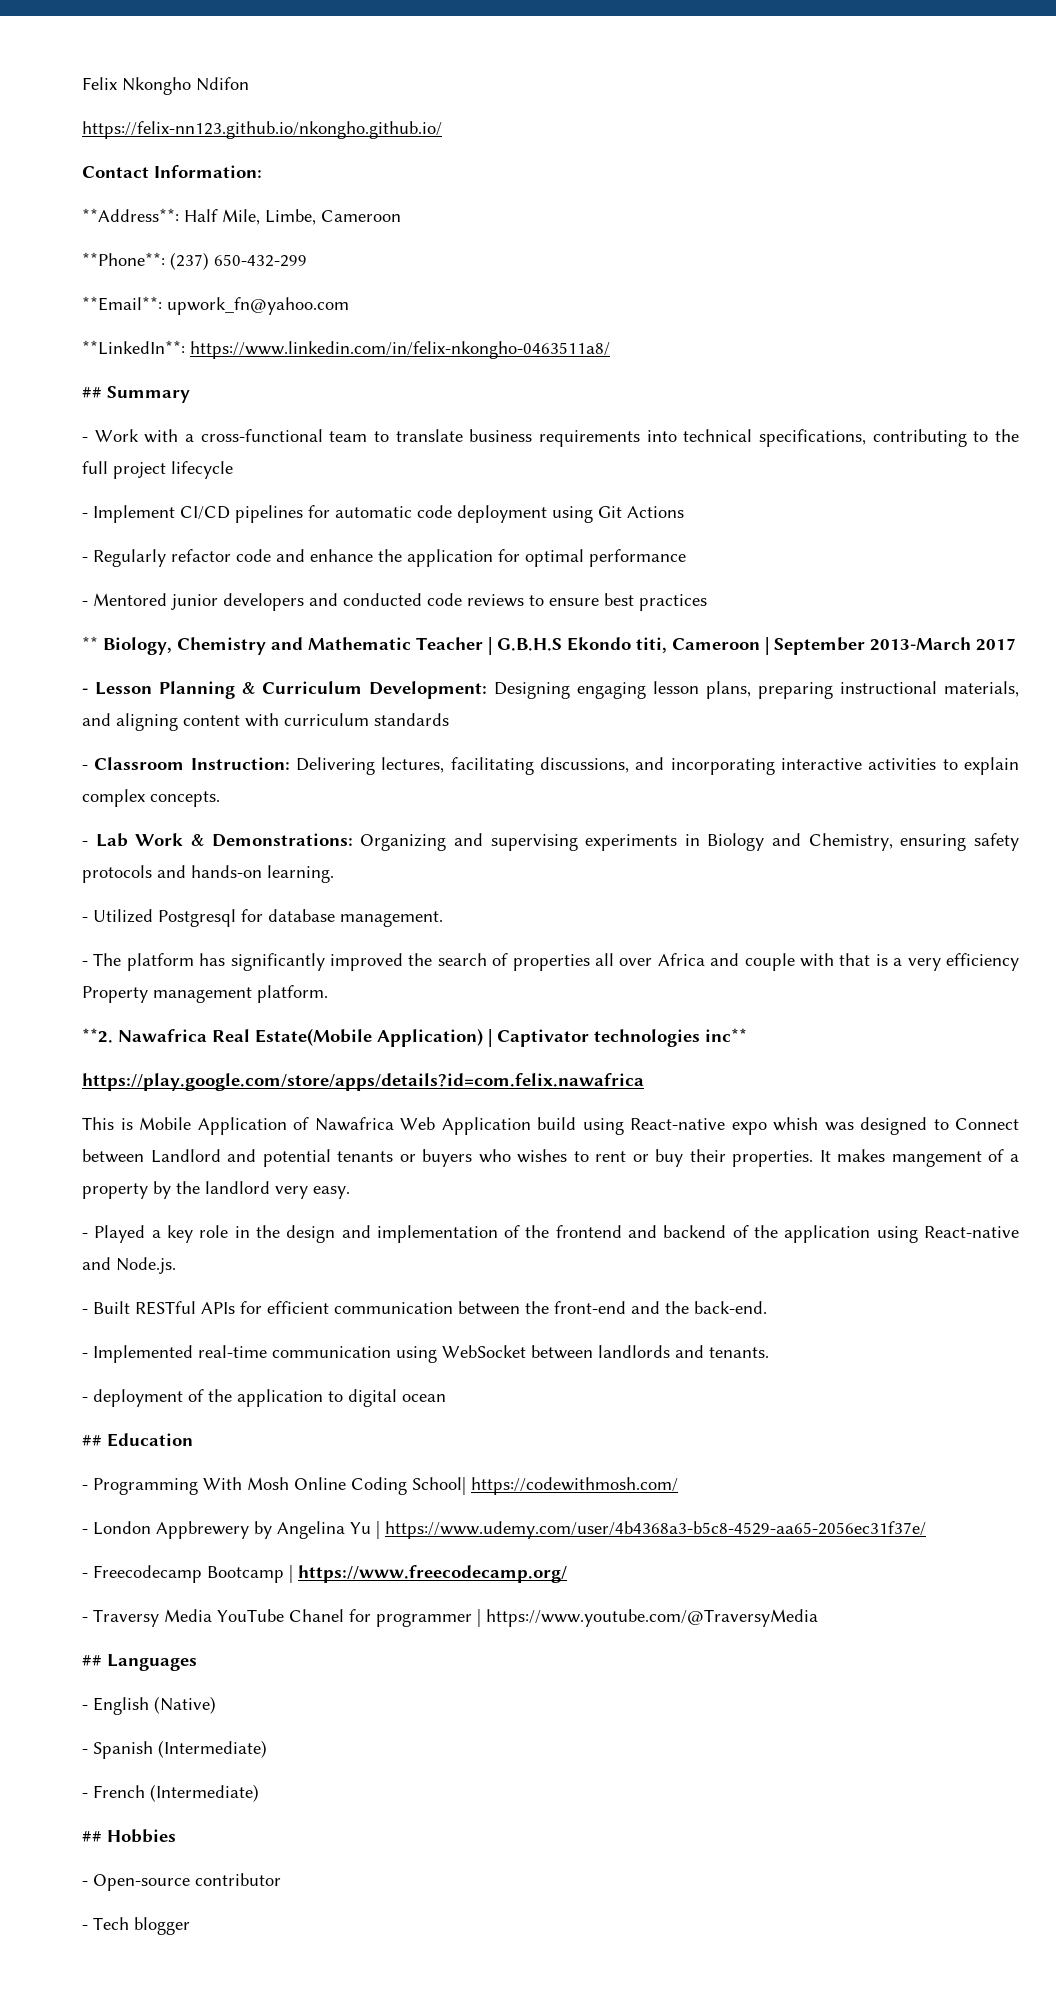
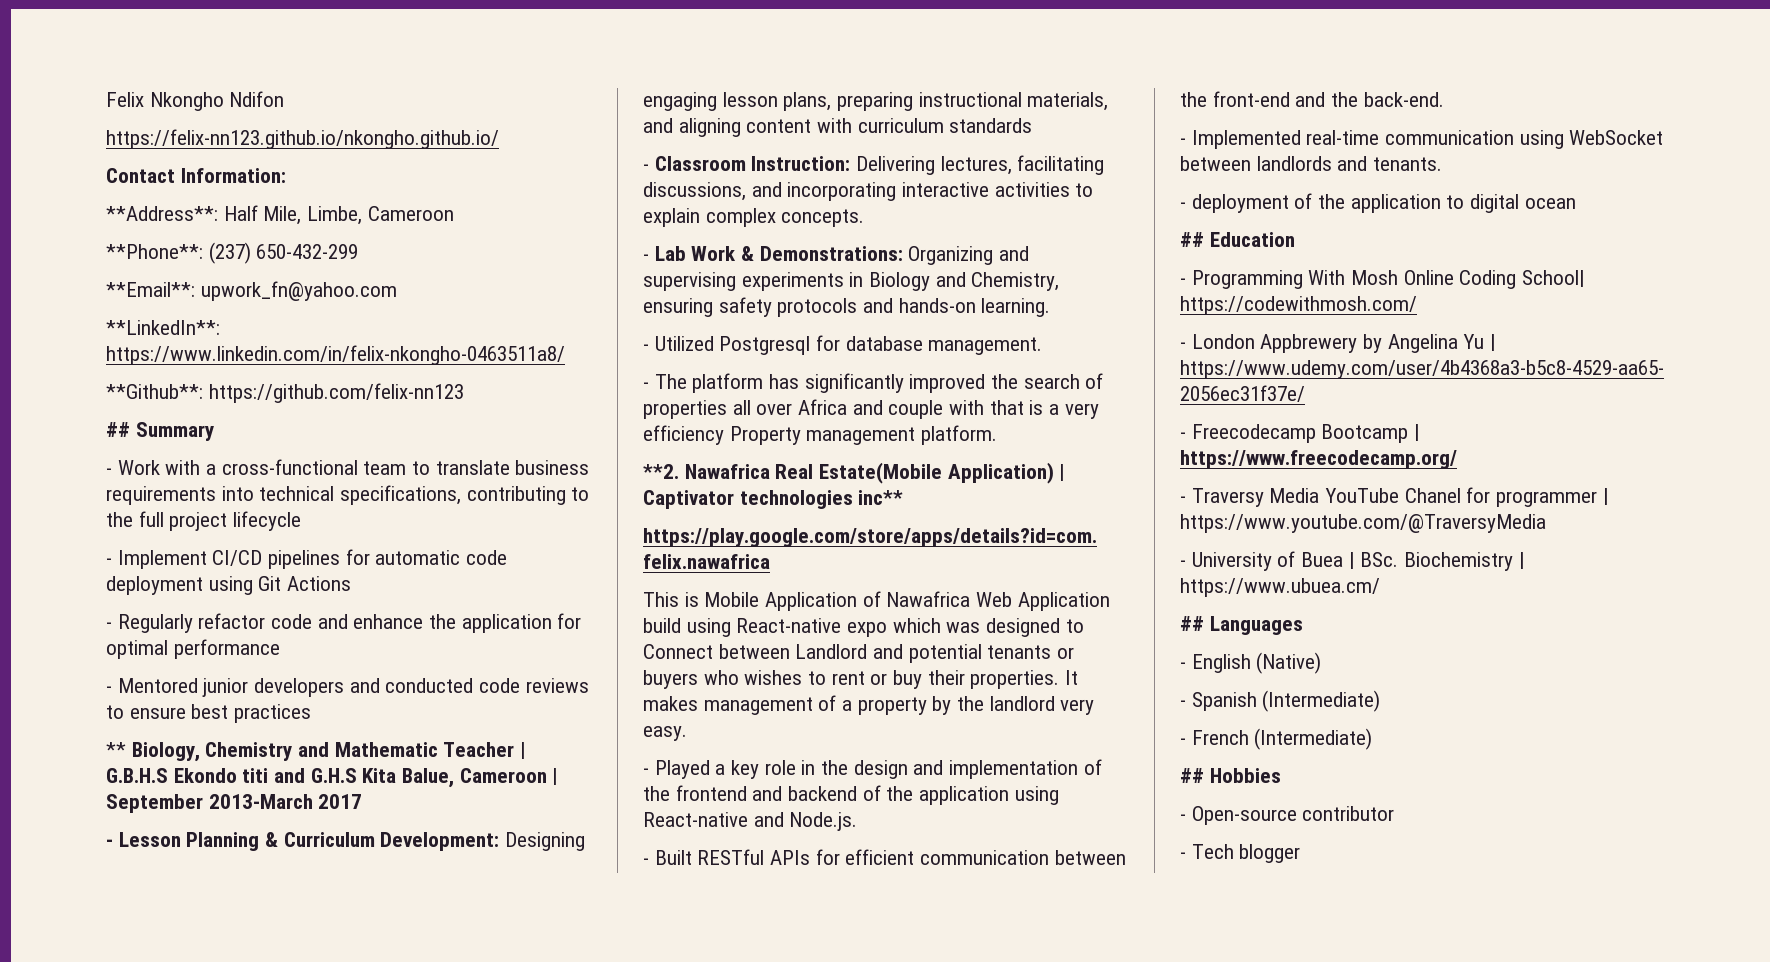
(610, 350) none -> [106,383,464,403] // **Github**: https://github.com/felix-nn123
[636,637,667,653] titi, -> [242,768,455,788] titi and G.H.S Kita Balue,
[773,1117,818,1131] whish -> [892,618,941,633] which
[891,1151,982,1167] mangement -> [703,697,813,715] management
(818, 1618) none -> [1180,551,1525,571] [1180,578,1380,597] // - University of Buea | BSc. Biochemistry | https://www.ubuea.cm/

